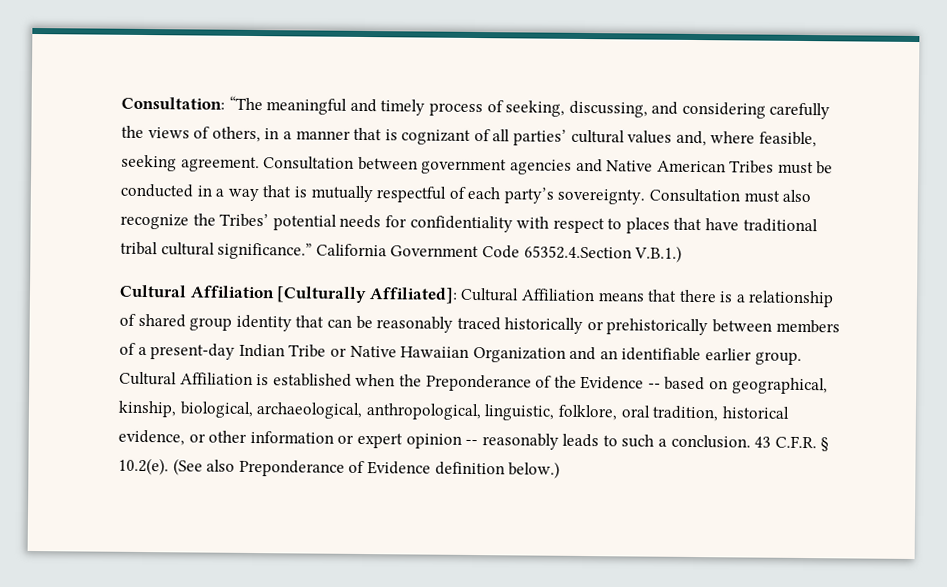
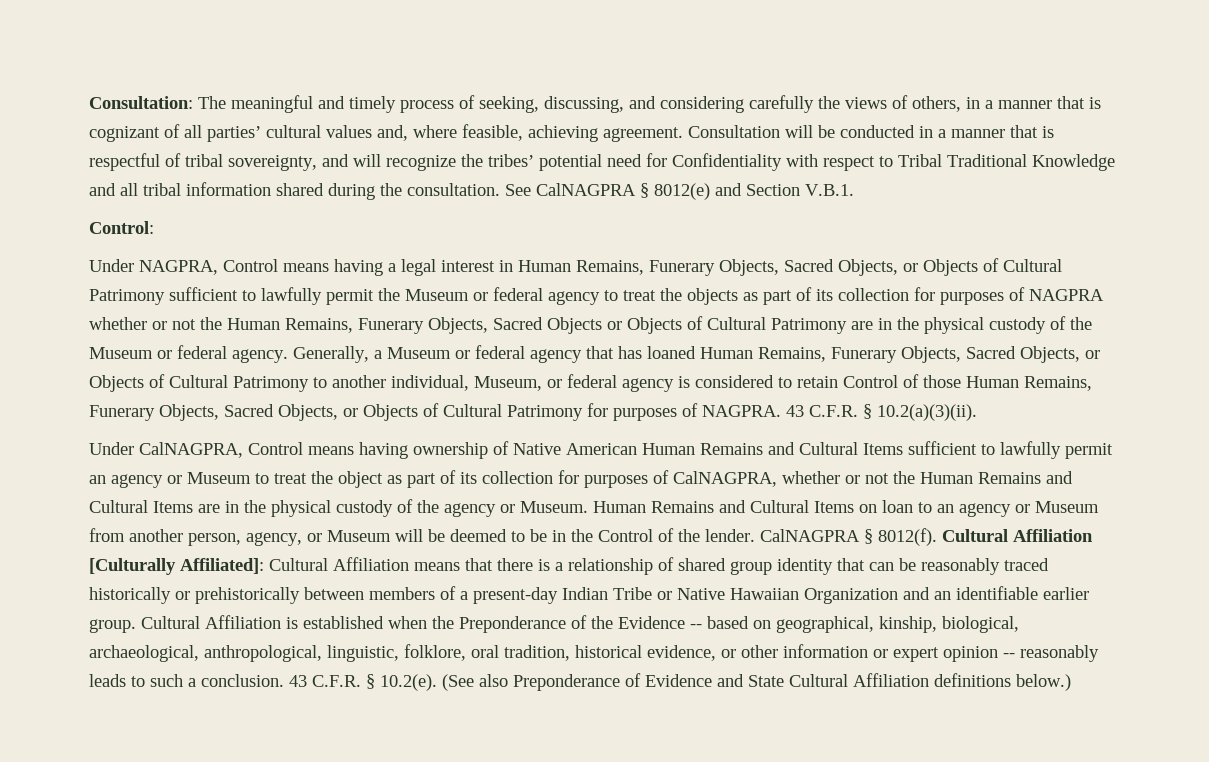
[228,95,263,111] “The -> [198,96,226,109] The
[121,154,177,172] seeking -> [528,125,598,142] achieving
[357,156,814,175] between government agencies and Native American Tribes must -> [785,125,813,138] will
[227,185,373,203] way that is mutually -> [951,125,1054,138] manner that is
[467,186,812,205] [120,213,818,234] [120,241,683,263] each party’s sovereignty. Consultation must also recognize the Tribes’ potential needs for confidentiality with respect to places that have traditional tribal cultural significance.” California Government Code 65352.4.Section V.B.1.) // -> [185,153,1115,171] [89,182,854,200] [89,221,154,234] [89,258,1062,276] [89,287,1104,305] [89,316,1092,334] [89,345,1100,363] [89,374,1092,392] [89,403,977,421] [89,441,1113,459] [89,470,1073,488] [89,499,1099,517] [89,528,937,546] tribal sovereignty, and will recognize the tribes’ potential need for Confidentiality with respect to Tribal Traditional Knowledge and all tribal information shared during the consultation. See CalNAGPRA § 8012(e) and Section V.B.1. // Control: // Under NAGPRA, Control means having a legal interest in Human Remains, Funerary Objects, Sacred Objects, or Objects of Cultural Patrimony sufficient to lawfully permit the Museum or federal agency to treat the objects as part of its collection for purposes of NAGPRA whether or not the Human Remains, Funerary Objects, Sacred Objects or Objects of Cultural Patrimony are in the physical custody of the Museum or federal agency. Generally, a Museum or federal agency that has loaned Human Remains, Funerary Objects, Sacred Objects, or Objects of Cultural Patrimony to another individual, Museum, or federal agency is considered to retain Control of those Human Remains, Funerary Objects, Sacred Objects, or Objects of Cultural Patrimony for purposes of NAGPRA. 43 C.F.R. § 10.2(a)(3)(ii). // Under CalNAGPRA, Control means having ownership of Native American Human Remains and Cultural Items sufficient to lawfully permit an agency or Museum to treat the object as part of its collection for purposes of CalNAGPRA, whether or not the Human Remains and Cultural Items are in the physical custody of the agency or Museum. Human Remains and Cultural Items on loan to an agency or Museum from another person, agency, or Museum will be deemed to be in the Control of the lender. CalNAGPRA § 8012(f).
[434,461,505,476] definition -> [717,673,1011,687] and State Cultural Affiliation definitions

